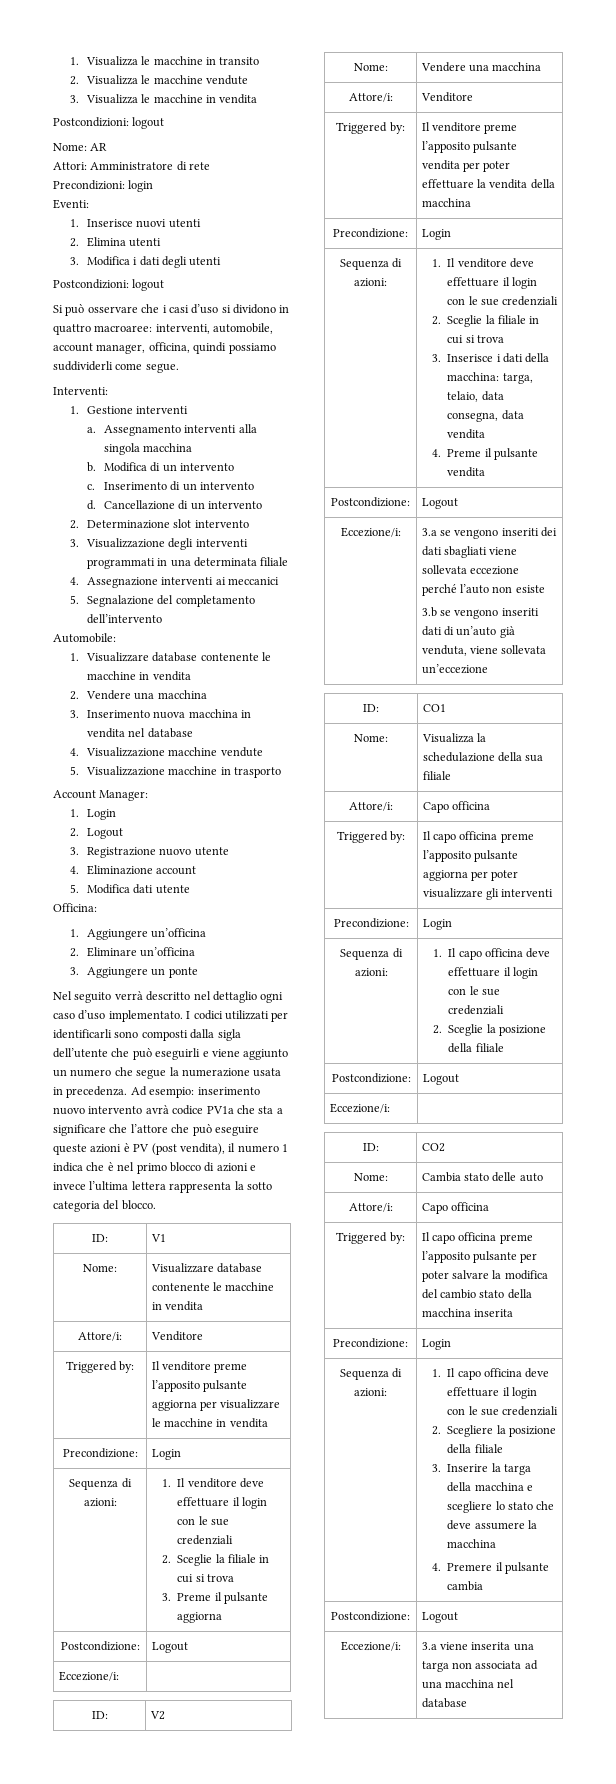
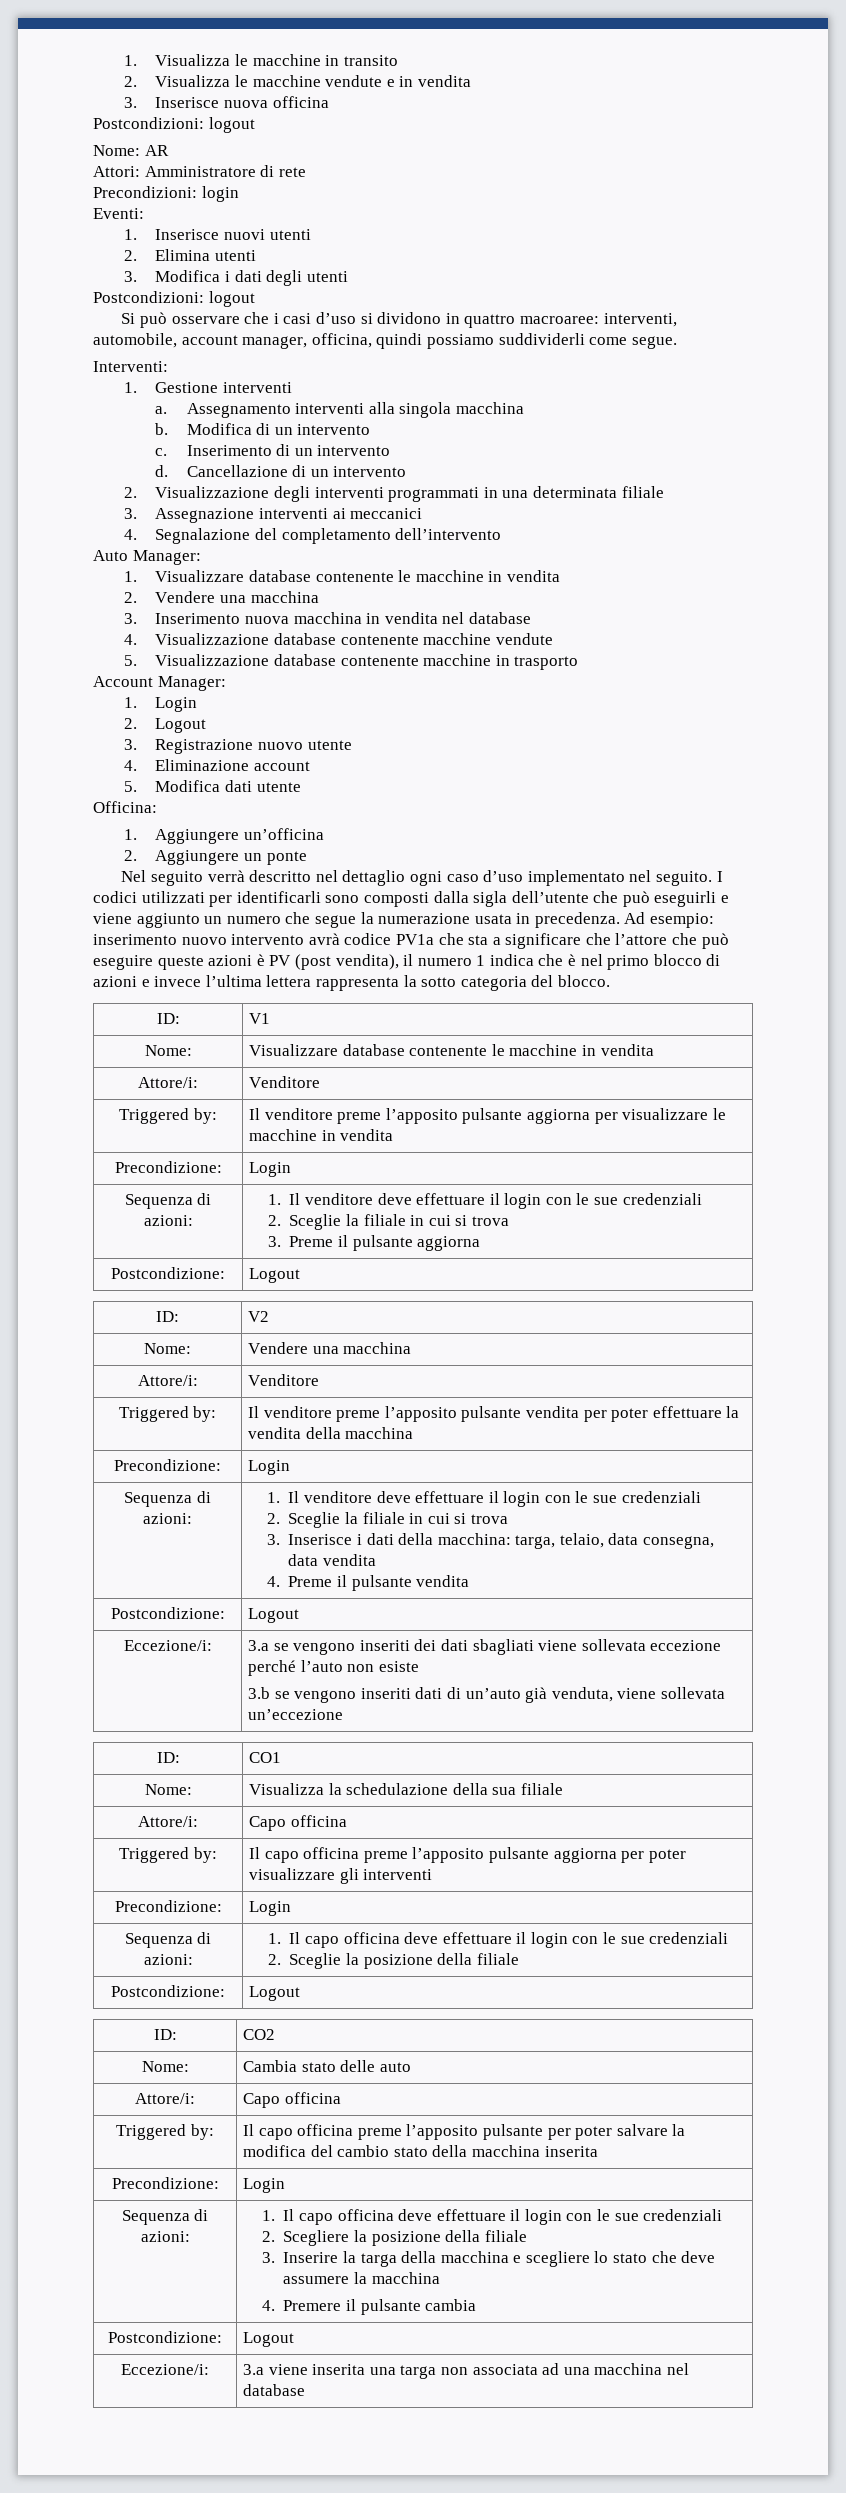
[69,94,258,104] // 3. Visualizza le macchine in vendita -> [386,75,471,87] [124,96,329,108] e in vendita // 3. Inserisce nuova officina
[86,519,249,529] [69,539,79,547] Determinazione slot intervento // 3. -> (138, 492) none
[69,577,79,585] 4. -> [124,508,138,519] 3.
[69,595,79,604] 5. -> [124,529,138,540] 4.
[53,633,116,643] Automobile: -> [93,550,201,565] Auto Manager:
(165, 752) none -> [274,633,419,645] database contenente
(165, 771) none -> [274,654,419,666] database contenente
[86,947,196,957] [69,967,79,975] Eliminare un’officina // 3. -> (138, 855) none
[108,1010,183,1022] implementato. -> [527,870,712,886] implementato nel seguito.
[58,1671,119,1681] // Eccezione/i: | -> (301, 1275) none
[329,1103,390,1113] // Eccezione/i: | -> (301, 1993) none

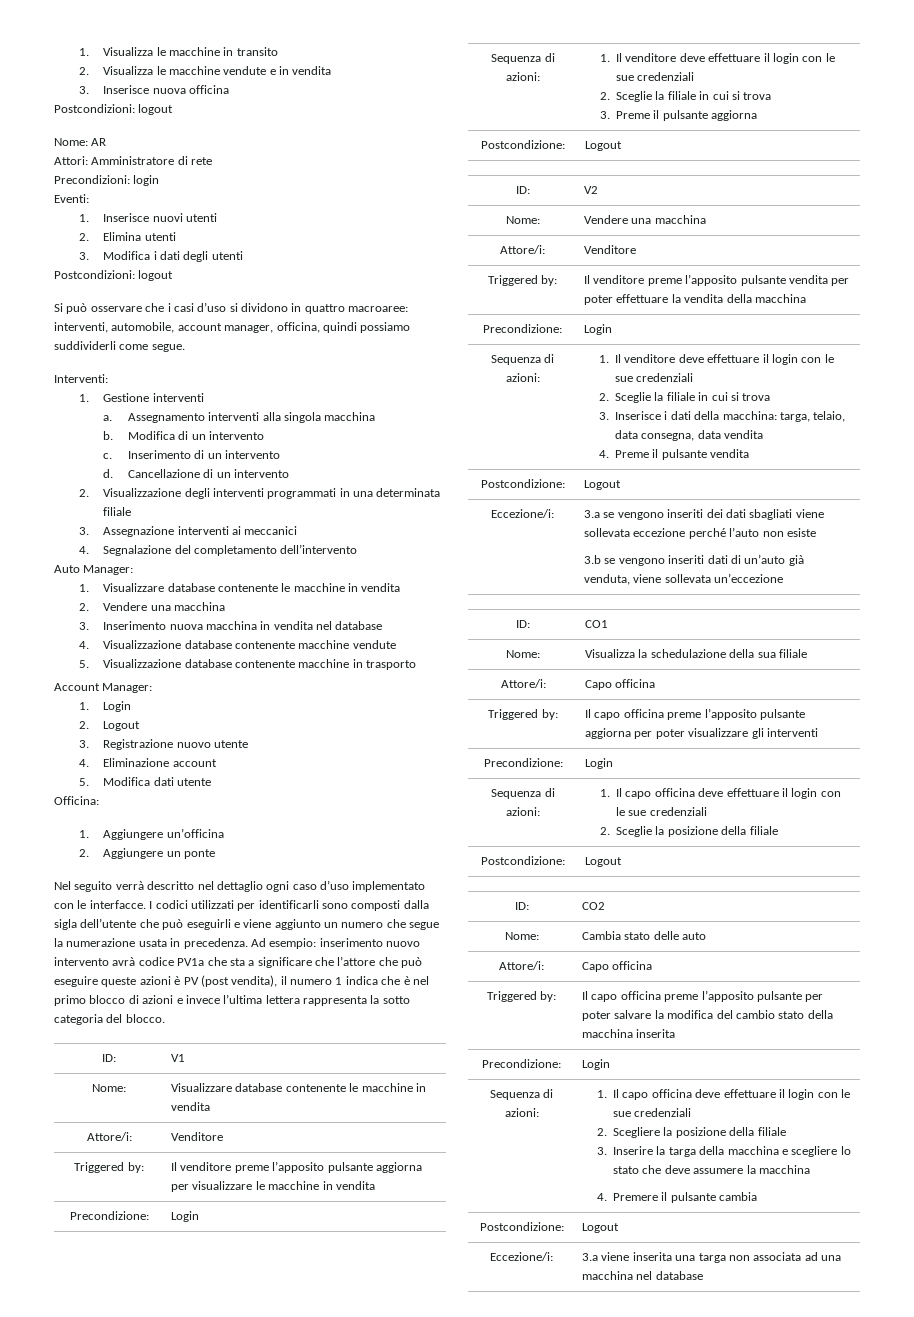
[629,870,712,886] nel seguito. -> [54,900,146,909] con le interfacce.

